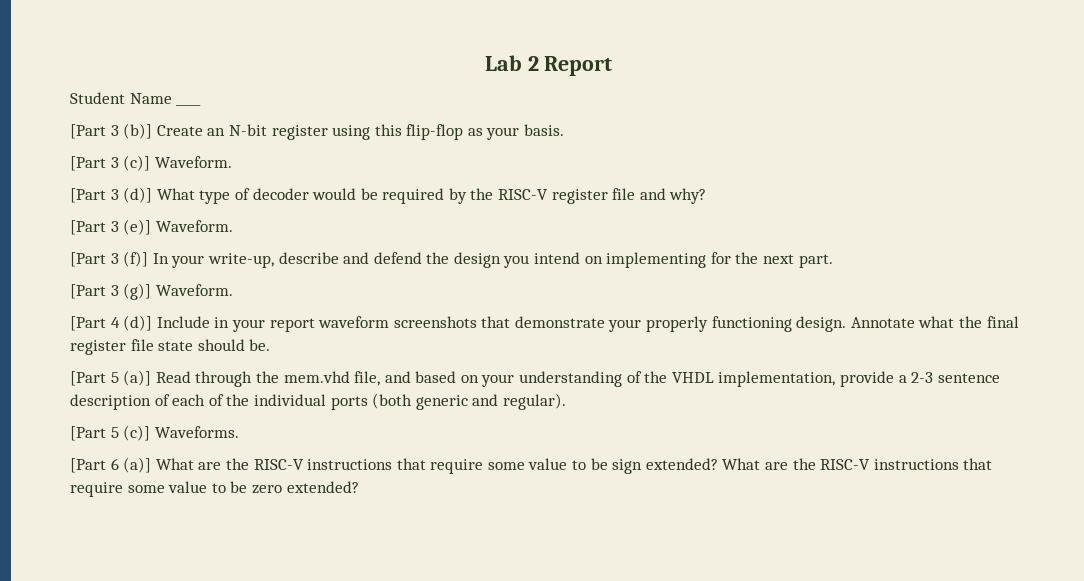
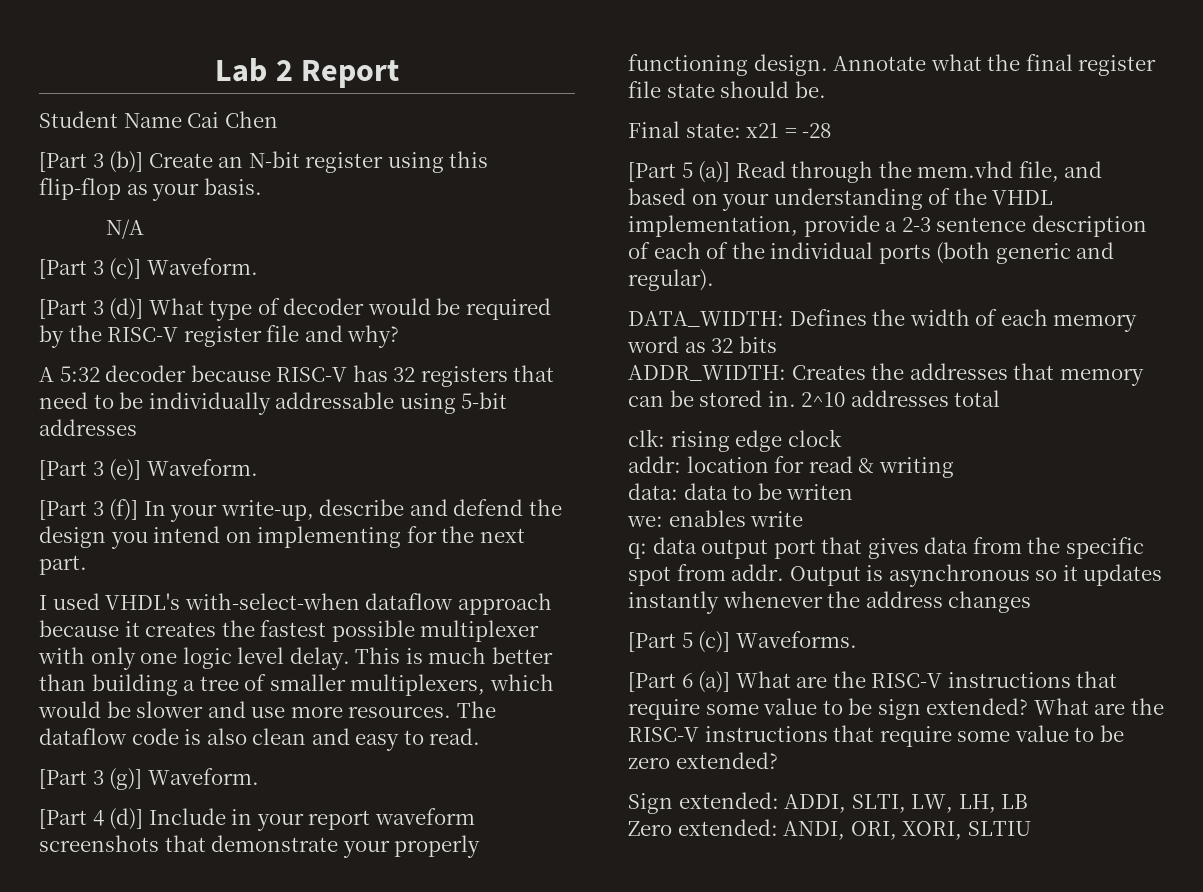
[176,104,202,106] ____ -> [187,111,278,128] Cai Chen
(565, 130) none -> [105,219,144,239] // N/A
(707, 196) none -> [39,365,555,387] [39,392,508,415] [39,419,137,436] // A 5:32 decoder because RISC-V has 32 registers that need to be individually addressable using 5-bit addresses
(833, 261) none -> [39,593,552,615] [39,620,540,642] [38,647,553,670] [39,674,554,696] [38,701,496,718] [39,728,481,751] // I used VHDL's with-select-when dataflow approach because it creates the fastest possible multiplexer with only one logic level delay. This is much better than building a tree of smaller multiplexers, which would be slower and use more resources. The dataflow code is also clean and easy to read.
(271, 345) none -> [628,121,832,138] // Final state: x21 = -28
(566, 401) none -> [628,309,1138,332] [627,336,777,353] [628,363,1144,386] [628,390,1001,407] [628,429,842,452] [628,456,954,478] [628,483,854,500] [627,510,804,527] [628,537,1144,559] [628,564,1163,587] [628,591,1032,614] // DATA_WIDTH: Defines the width of each memory word as 32 bits // ADDR_WIDTH: Creates the addresses that memory can be stored in. 2^10 addresses total // clk: rising edge clock // addr: location for read & writing // data: data to be writen // we: enables write // q: data output port that gives data from the specific spot from addr. Output is asynchronous so it updates instantly whenever the address changes
(359, 487) none -> [628,792,1029,814] [628,819,1031,840] // Sign extended: ADDI, SLTI, LW, LH, LB // Zero extended: ANDI, ORI, XORI, SLTIU

